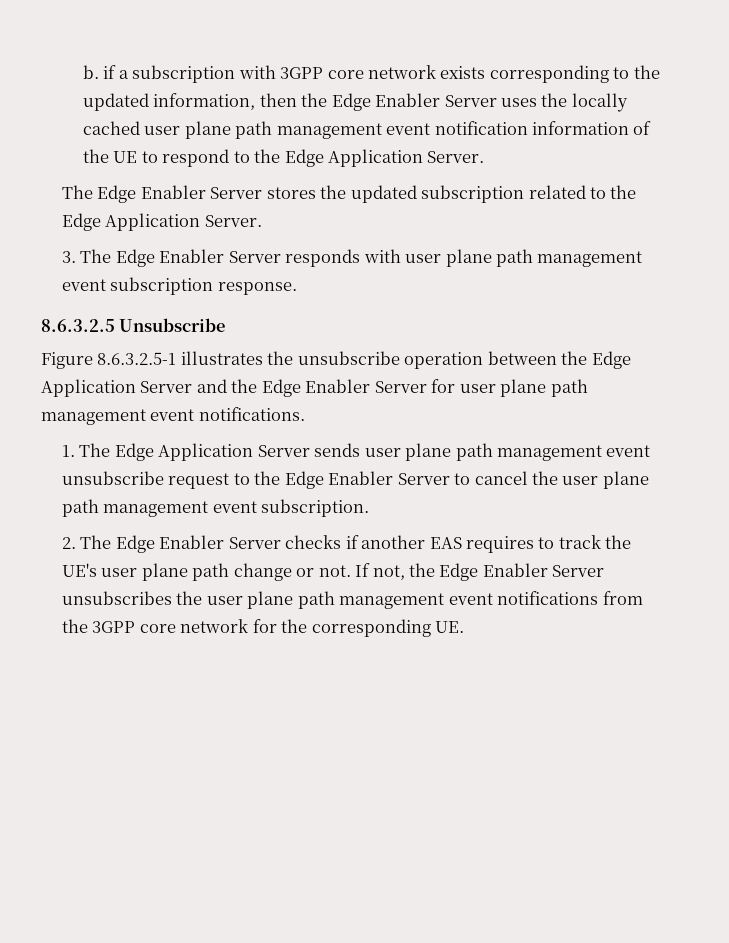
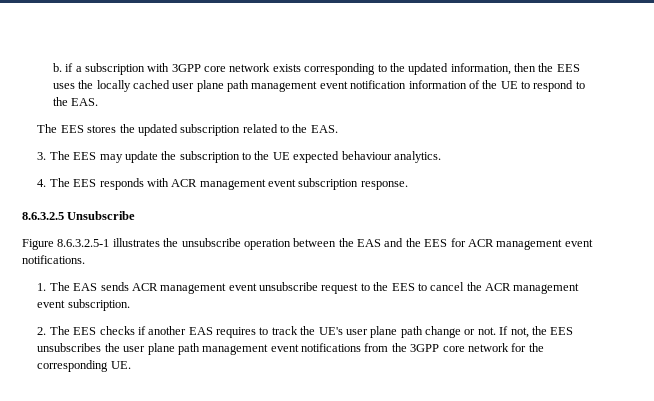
[331,93,497,111] Edge Enabler Server -> [556,64,580,72] EES
[284,149,485,167] [61,185,263,203] Edge Application Server. // The Edge Enabler Server -> [71,98,99,106] [37,124,84,133] EAS. // The EES
[61,213,262,231] Edge Application Server. -> [310,125,338,133] EAS.
[115,249,533,267] Edge Enabler Server responds with user plane path -> [73,151,441,163] [37,178,198,190] EES may update the subscription to the UE expected behaviour analytics. // 4. The EES responds with ACR
[591,351,631,369] [41,379,588,397] Edge Application Server and the Edge Enabler Server for user plane path -> [357,238,494,247] EAS and the EES for ACR
[114,443,493,461] Edge Application Server sends user plane path -> [73,282,158,291] EAS sends ACR
[284,471,649,489] [61,499,99,517] Edge Enabler Server to cancel the user plane path -> [391,282,512,291] EES to cancel the ACR
[115,535,281,553] Edge Enabler Server -> [73,327,97,335] EES
[439,563,605,581] Edge Enabler Server -> [550,327,574,335] EES

